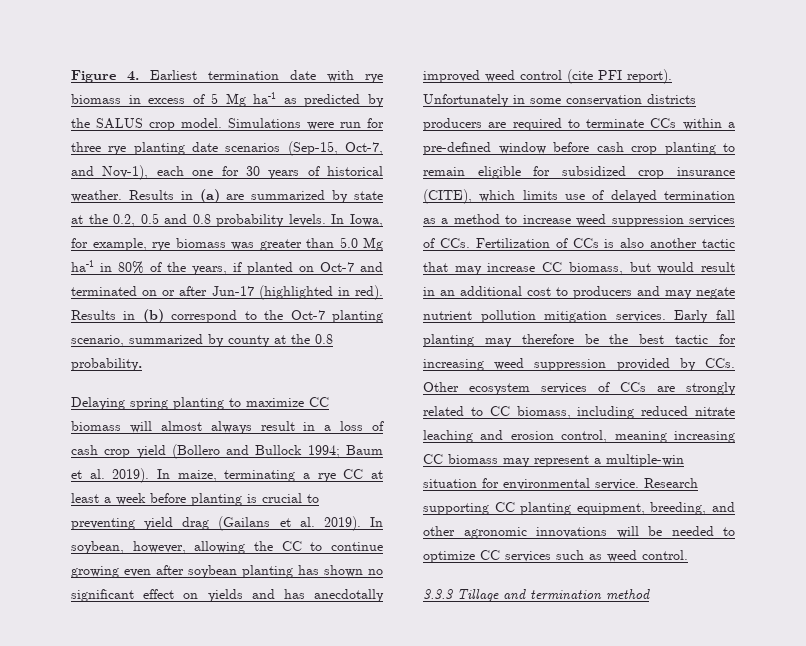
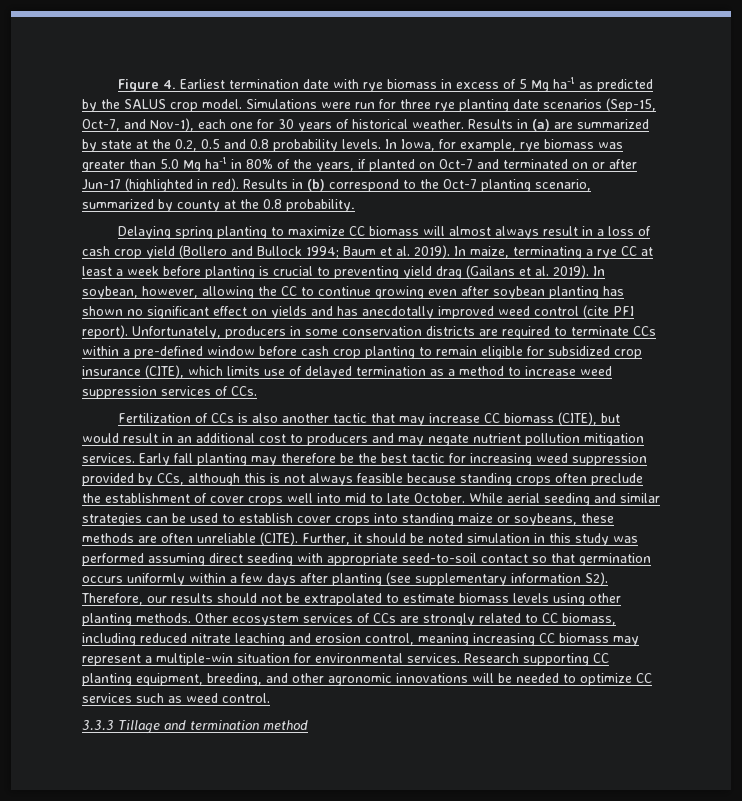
[423,94,509,107] Unfortunately -> [132,326,286,339] Unfortunately, producers
[423,118,482,131] producers -> (475, 331) none
(470, 243) none -> (257, 391) //
[568,262,623,275] biomass, -> [503,412,597,425] biomass (CITE),
[705,358,735,368] CCs. -> [157,473,643,486] [82,493,660,506] [82,513,614,526] [82,532,638,546] [82,553,651,566] [82,572,608,586] [81,593,621,606] [82,613,191,626] CCs, although this is not always feasible because standing crops often preclude the establishment of cover crops well into mid to late October. While aerial seeding and similar strategies can be used to establish cover crops into standing maize or soybeans, these methods are often unreliable (CITE). Further, it should be noted simulation in this study was performed assuming direct seeding with appropriate seed-to-soil contact so that germination occurs uniformly within a few days after planting (see supplementary information S2). Therefore, our results should not be extrapolated to estimate biomass levels using other planting methods.
[595,479,639,490] service. -> [407,653,460,663] services.

